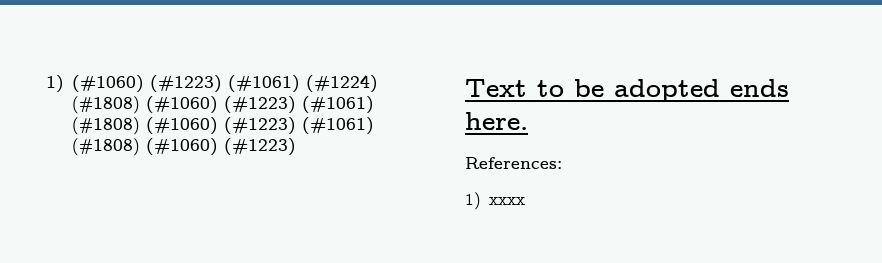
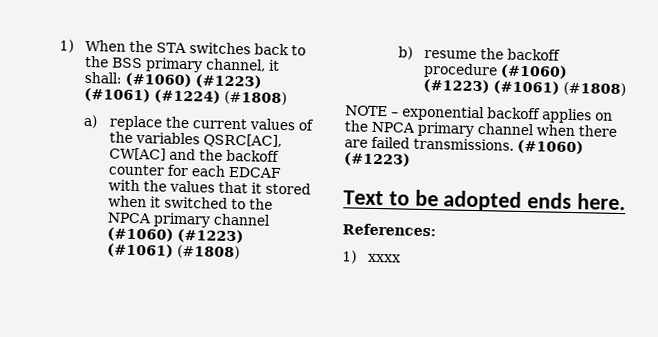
[45,75,64,93] 1) -> [58,39,306,56] [84,55,280,73] [83,71,122,84] 1) When the STA switches back to the BSS primary channel, it shall:
[145,96,374,114] [71,117,374,135] [71,138,140,156] (#1060) (#1223) (#1061) (#1808) (#1060) (#1223) (#1061) (#1808) -> [82,114,315,131] [108,131,282,149] [108,147,280,162] [107,164,281,179] [107,179,311,195] [107,195,273,210] [106,212,271,228] [106,227,244,244] [106,243,240,260] [397,46,561,61] [422,62,568,79] [422,78,626,97] [345,105,613,124] [344,120,617,137] [344,136,514,151] // a) replace the current values of the variables QSRC[AC], CW[AC] and the backoff counter for each EDCAF with the values that it stored when it switched to the NPCA primary channel (#1060) (#1223) (#1061) (#1808) // b) resume the backoff procedure (#1060) (#1223) (#1061) (#1808) // NOTE – exponential backoff applies on the NPCA primary channel when there are failed transmissions.

